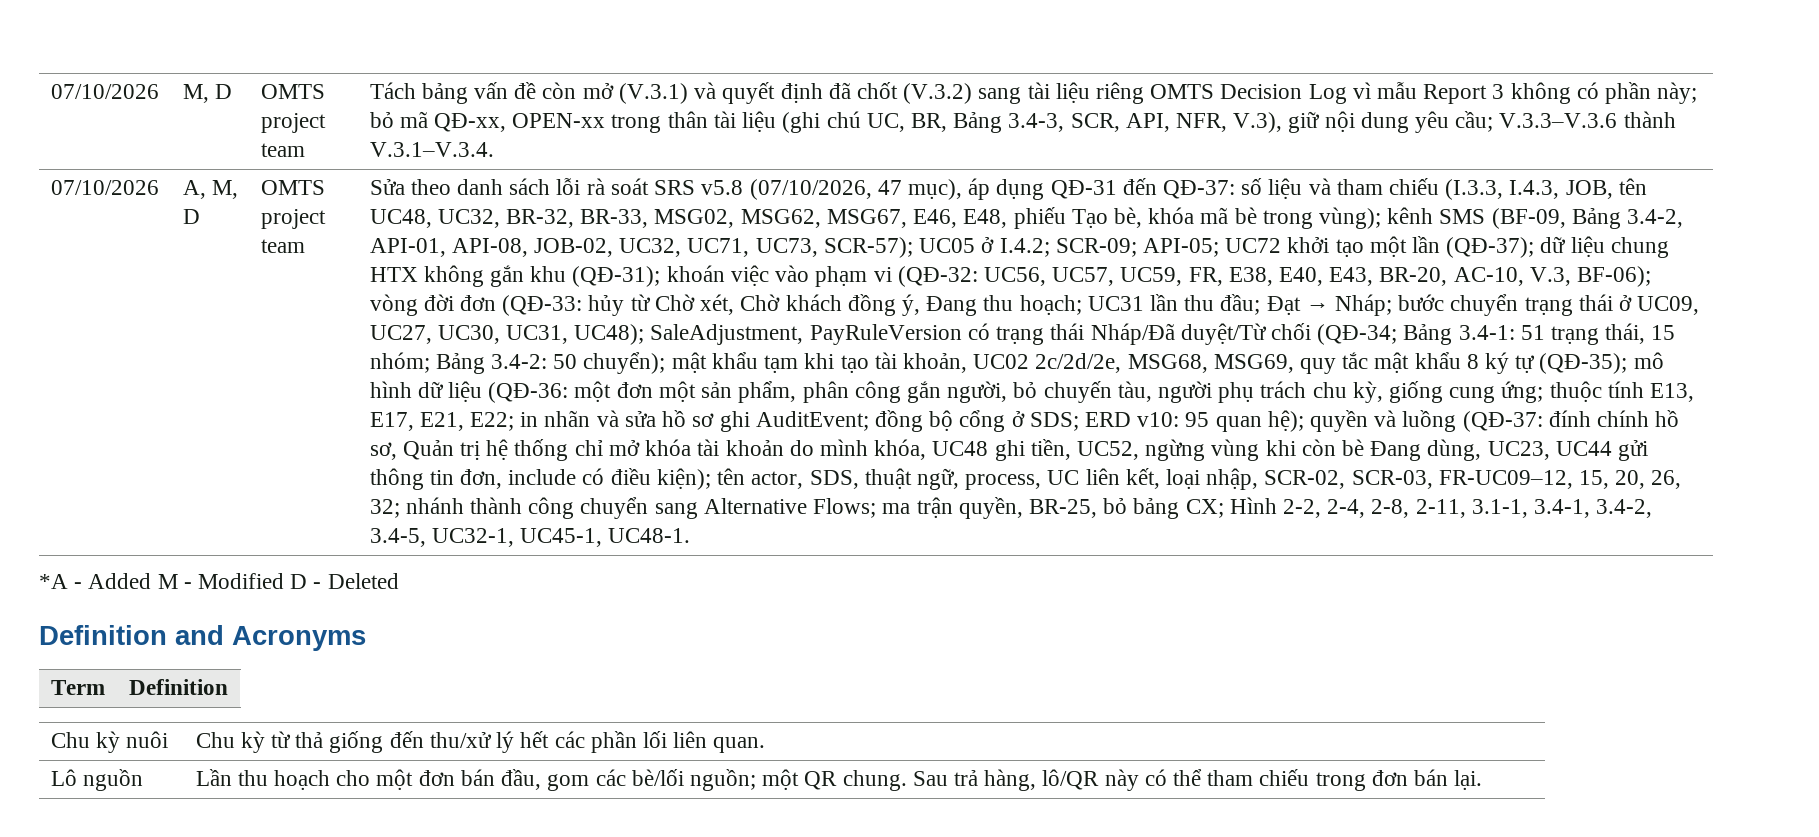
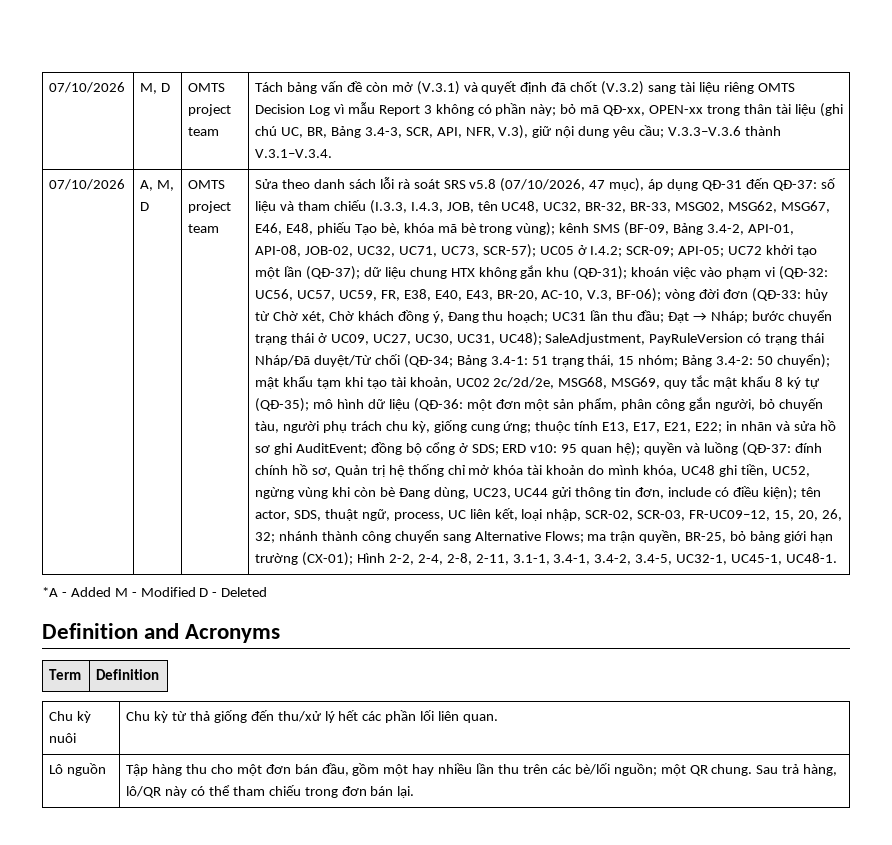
[1185,499,1224,518] CX; -> [783,531,833,543] [255,552,354,566] giới hạn trường (CX-01);
[195,769,331,790] Lần thu hoạch -> [126,764,207,776] Tập hàng thu
[547,774,590,791] gom -> [352,763,548,776] gồm một hay nhiều lần thu trên

